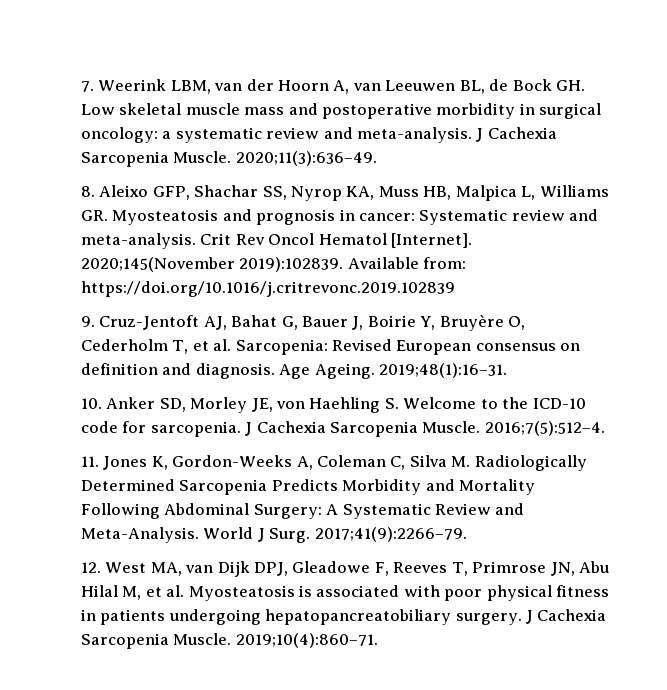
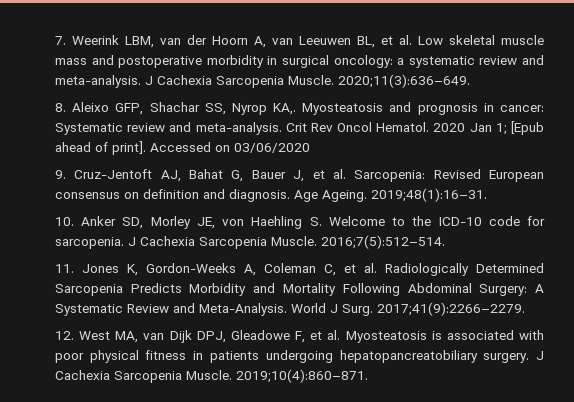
[489,79,586,91] de Bock GH. -> [380,35,412,45] et al.
[235,151,377,166] 2020;11(3):636–49. -> [337,74,470,88] 2020;11(3):636–649.
[346,185,609,201] [80,210,108,221] KA, Muss HB, Malpica L, Williams GR. -> [273,103,297,115] KA,.
[318,233,472,248] [80,257,467,272] [80,281,455,297] Hematol [Internet]. 2020;145(November 2019):102839. Available from: https://doi.org/10.1016/j.critrevonc.2019.102839 -> [376,121,545,135] [54,141,310,155] Hematol. 2020 Jan 1; [Epub ahead of print]. Accessed on 03/06/2020
[367,314,526,331] [80,339,189,354] Boirie Y, Bruyère O, Cederholm T, -> (305, 176) none
[484,421,605,436] 2016;7(5):512–4. -> [320,235,445,249] 2016;7(5):512–514.
[409,455,471,467] Silva M. -> [343,263,377,273] et al.
[314,527,467,542] 2017;41(9):2266–79. -> [376,302,525,316] 2017;41(9):2266–2279.
[393,561,610,576] [80,585,142,600] Reeves T, Primrose JN, Abu Hilal M, -> (306, 337) none
[235,633,378,648] 2019;10(4):860–71. -> [235,369,368,383] 2019;10(4):860–871.

